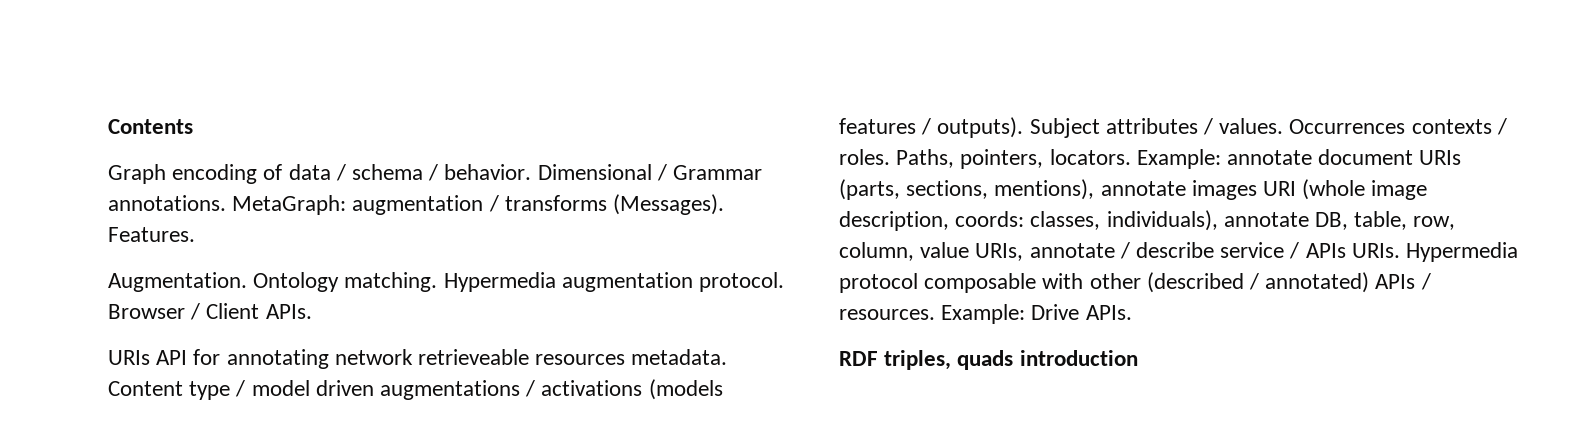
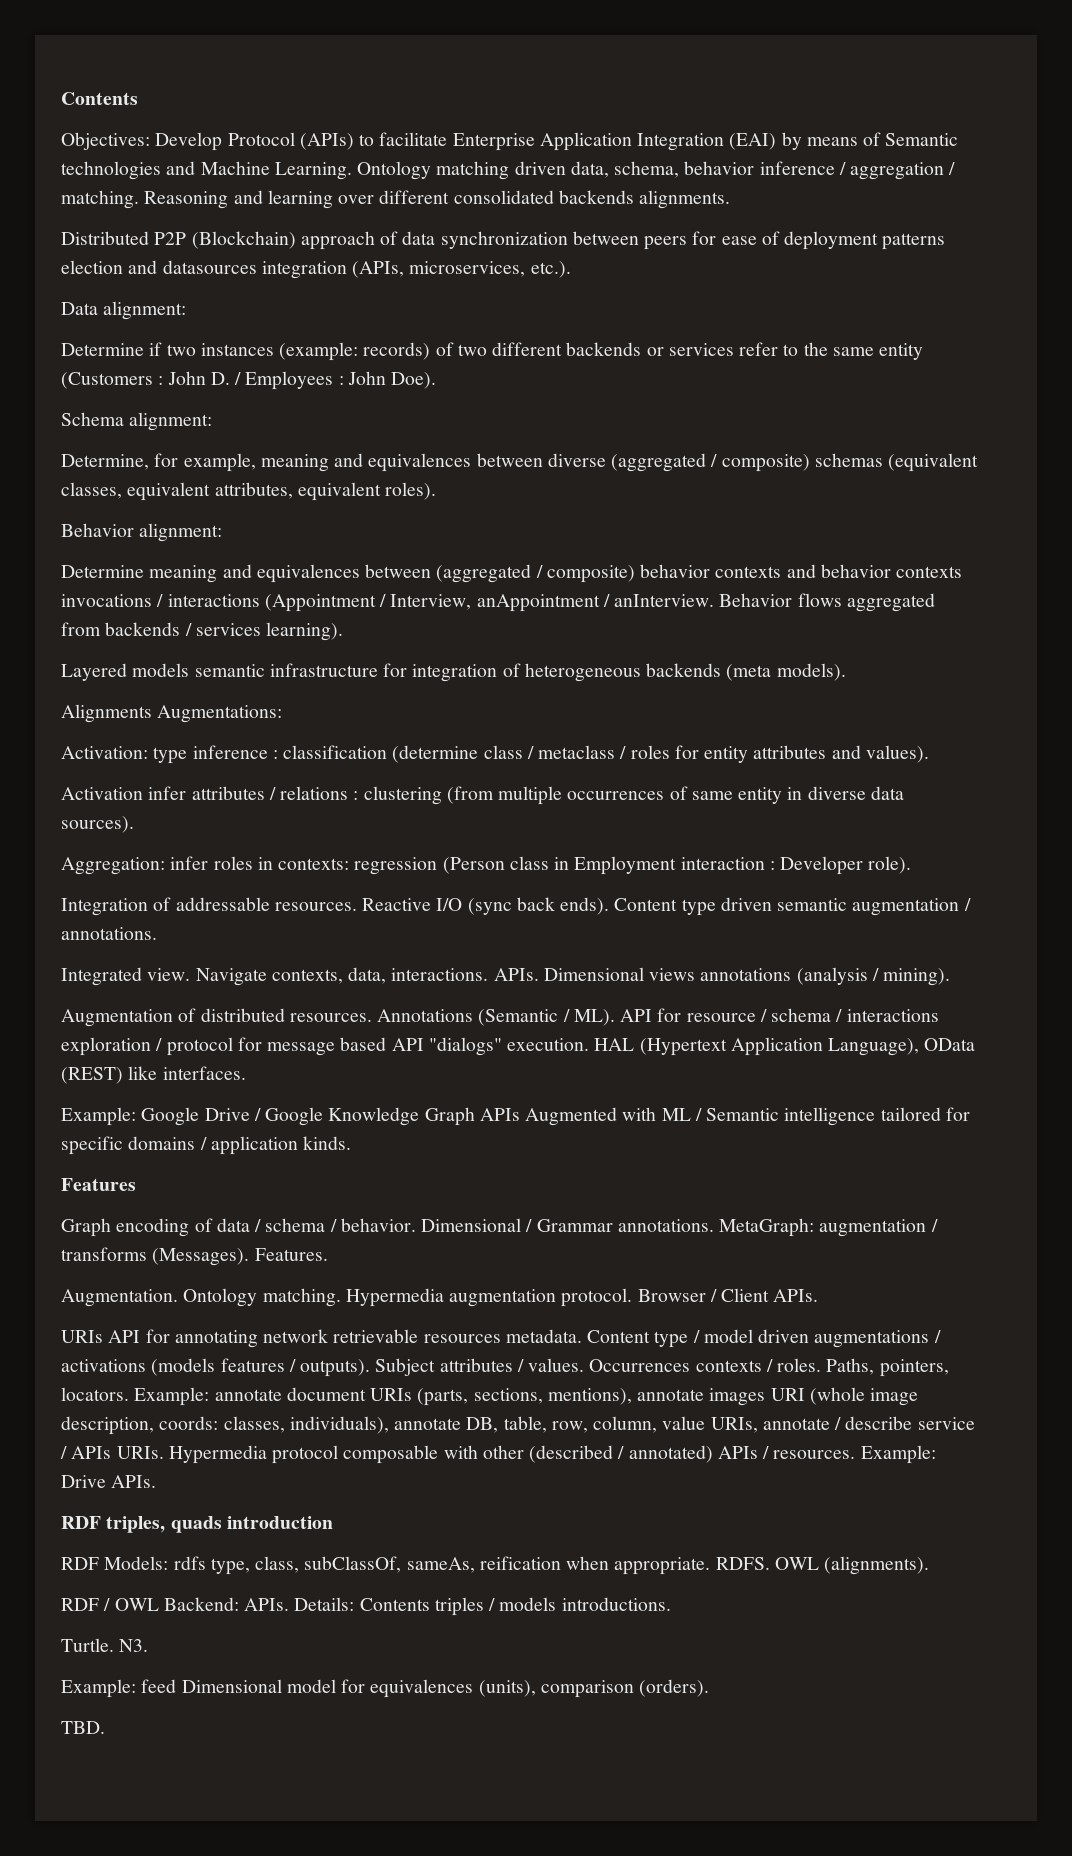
[108,119,193,134] Contents -> [61,92,138,105] [61,132,959,151] [61,161,956,180] [61,190,731,209] [61,231,946,250] [61,260,571,279] [61,301,187,320] [61,342,924,361] [61,371,437,390] [61,412,213,431] [61,453,979,472] [61,482,437,501] [61,523,223,542] [61,564,963,583] [61,593,935,612] [61,622,344,641] [61,663,846,682] [61,704,283,723] [61,745,929,764] [61,786,904,805] [61,816,134,833] [61,856,912,875] [61,897,971,916] [61,927,157,940] [61,967,951,986] [61,1008,939,1027] [61,1037,976,1056] [61,1066,246,1084] [61,1107,970,1126] [61,1136,352,1155] [61,1178,136,1191] Contents // Objectives: Develop Protocol (APIs) to facilitate Enterprise Application Integration (EAI) by means of Semantic technologies and Machine Learning. Ontology matching driven data, schema, behavior inference / aggregation / matching. Reasoning and learning over different consolidated backends alignments. // Distributed P2P (Blockchain) approach of data synchronization between peers for ease of deployment patterns election and datasources integration (APIs, microservices, etc.). // Data alignment: // Determine if two instances (example: records) of two different backends or services refer to the same entity (Customers : John D. / Employees : John Doe). // Schema alignment: // Determine, for example, meaning and equivalences between diverse (aggregated / composite) schemas (equivalent classes, equivalent attributes, equivalent roles). // Behavior alignment: // Determine meaning and equivalences between (aggregated / composite) behavior contexts and behavior contexts invocations / interactions (Appointment / Interview, anAppointment / anInterview. Behavior flows aggregated from backends / services learning). // Layered models semantic infrastructure for integration of heterogeneous backends (meta models). // Alignments Augmentations: // Activation: type inference : classification (determine class / metaclass / roles for entity attributes and values). // Activation infer attributes / relations : clustering (from multiple occurrences of same entity in diverse data sources). // Aggregation: infer roles in contexts: regression (Person class in Employment interaction : Developer role). // Integration of addressable resources. Reactive I/O (sync back ends). Content type driven semantic augmentation / annotations. // Integrated view. Navigate contexts, data, interactions. APIs. Dimensional views annotations (analysis / mining). // Augmentation of distributed resources. Annotations (Semantic / ML). API for resource / schema / interactions exploration / protocol for message based API "dialogs" execution. HAL (Hypertext Application Language), OData (REST) like interfaces. // Example: Google Drive / Google Knowledge Graph APIs Augmented with ML / Semantic intelligence tailored for specific domains / application kinds. // Features
[418,349,530,365] retrieveable -> [333,1329,419,1343] retrievable
(1138, 358) none -> [61,1556,930,1575] [61,1597,671,1616] [61,1638,149,1652] [61,1679,710,1698] [61,1721,105,1734] // RDF Models: rdfs type, class, subClassOf, sameAs, reification when appropriate. RDFS. OWL (alignments). // RDF / OWL Backend: APIs. Details: Contents triples / models introductions. // Turtle. N3. // Example: feed Dimensional model for equivalences (units), comparison (orders). // TBD.

